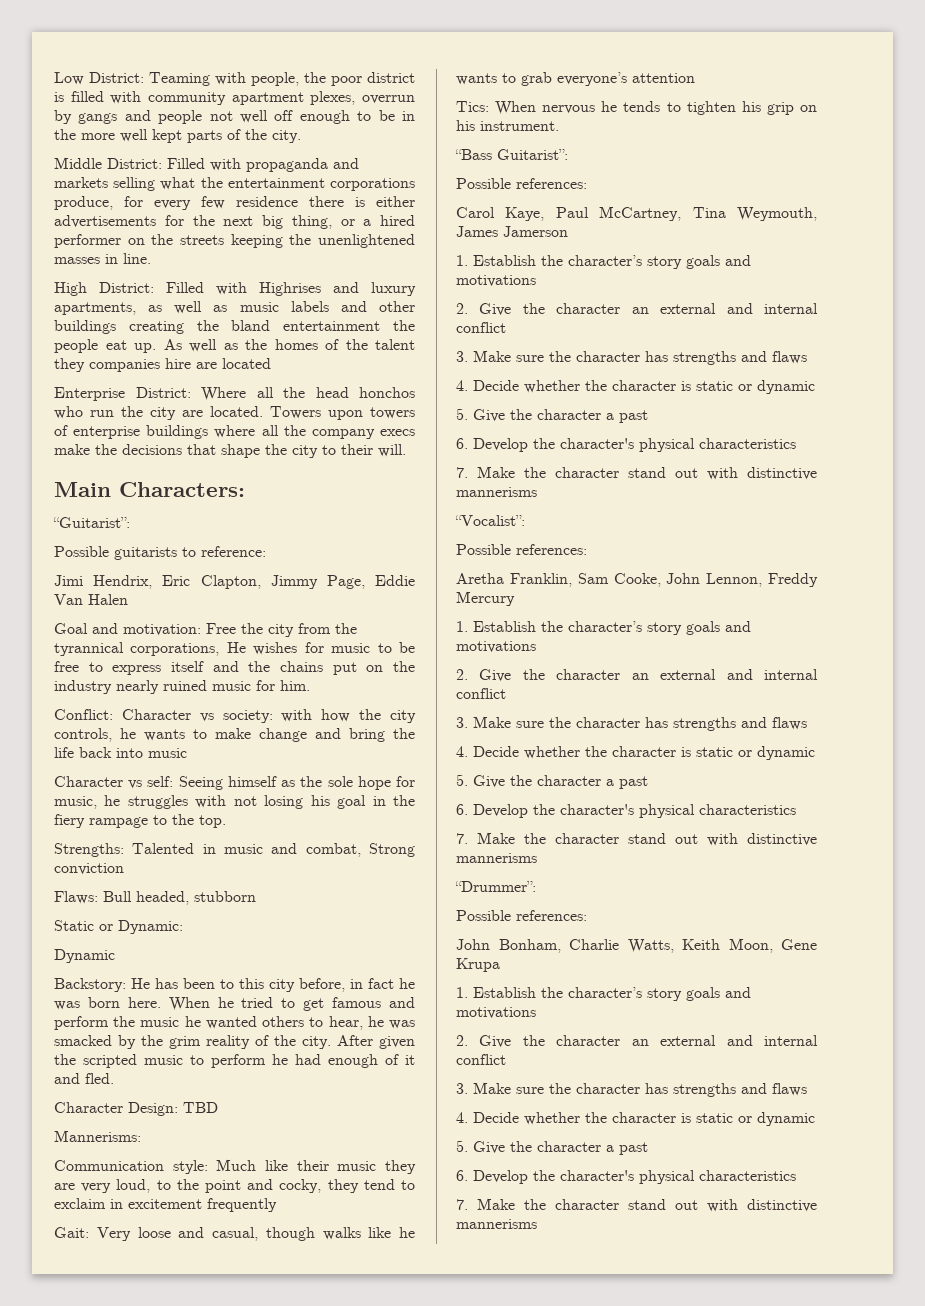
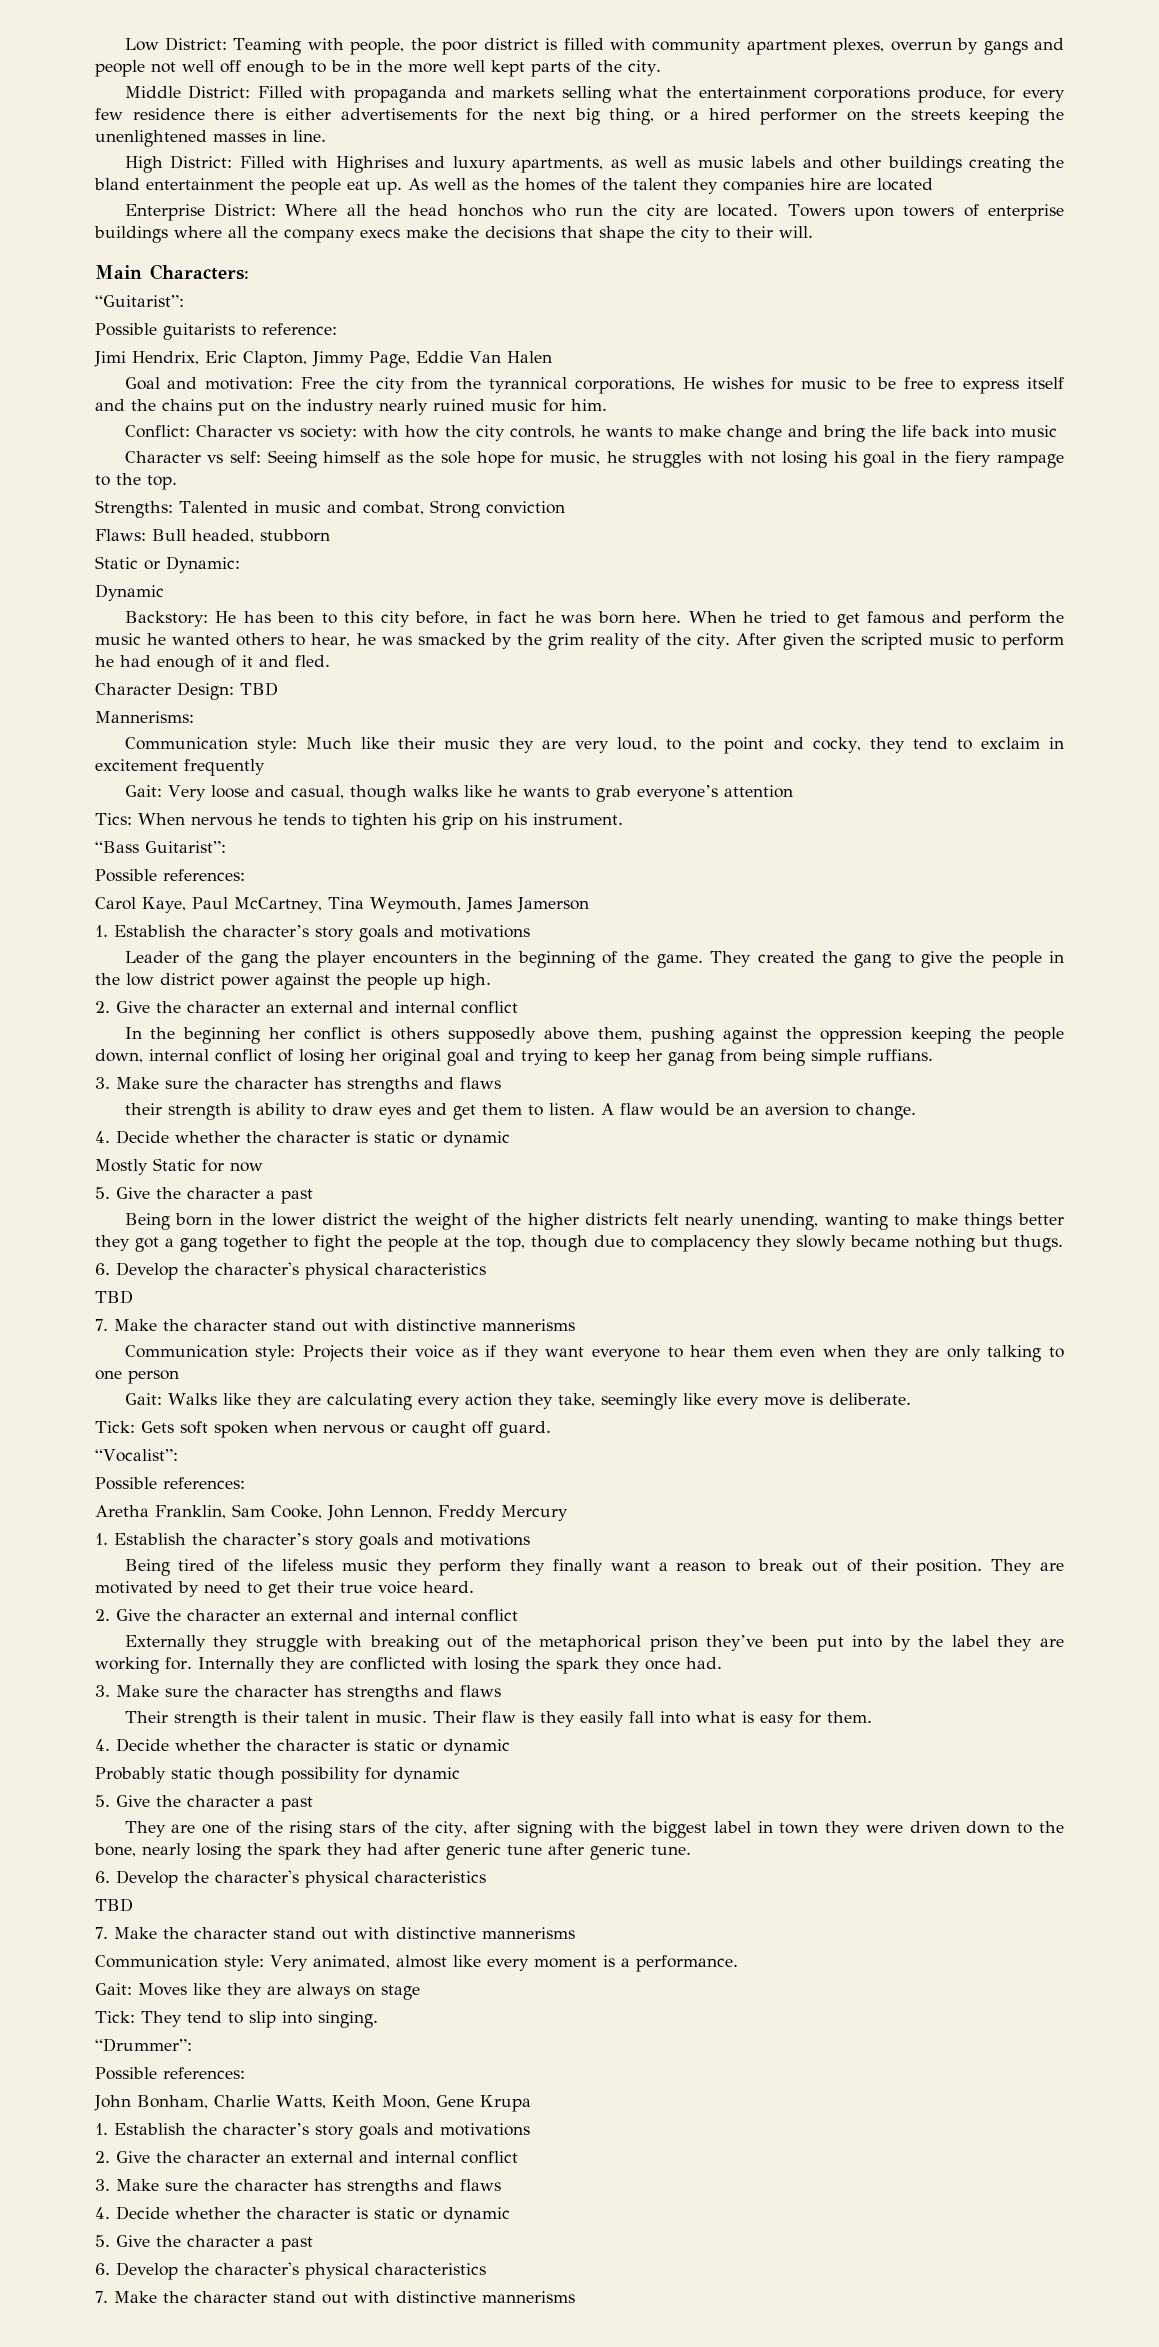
[456,303,818,316] [456,322,506,333] [456,350,807,365] [456,380,815,394] [456,408,648,423] [456,438,796,452] [456,466,817,480] [456,487,537,497] // 2. Give the character an external and internal conflict // 3. Make sure the character has strengths and flaws // 4. Decide whether the character is static or dynamic // 5. Give the character a past // 6. Develop the character's physical characteristics // 7. Make the character stand out with distinctive mannerisms -> [124,951,1065,968] [95,973,491,990] [95,1001,518,1014] [124,1027,1064,1044] [95,1049,933,1066] [95,1077,501,1094] [124,1103,916,1120] [95,1130,510,1147] [95,1158,263,1175] [95,1187,313,1204] [124,1213,1064,1230] [95,1235,1063,1252] [95,1262,486,1280] [95,1290,133,1304] [95,1319,575,1332] [124,1345,1064,1362] [95,1370,179,1384] [124,1393,911,1410] [95,1421,551,1438] // Leader of the gang the player encounters in the beginning of the game. They created the gang to give the people in the low district power against the people up high. // 2. Give the character an external and internal conflict // In the beginning her conflict is others supposedly above them, pushing against the oppression keeping the people down, internal conflict of losing her original goal and trying to keep her ganag from being simple ruffians. // 3. Make sure the character has strengths and flaws // their strength is ability to draw eyes and get them to listen. A flaw would be an aversion to change. // 4. Decide whether the character is static or dynamic // Mostly Static for now // 5. Give the character a past // Being born in the lower district the weight of the higher districts felt nearly unending, wanting to make things better they got a gang together to fight the people at the top, though due to complacency they slowly became nothing but thugs. // 6. Develop the character's physical characteristics // TBD // 7. Make the character stand out with distinctive mannerisms // Communication style: Projects their voice as if they want everyone to hear them even when they are only talking to one person // Gait: Walks like they are calculating every action they take, seemingly like every move is deliberate. // Tick: Gets soft spoken when nervous or caught off guard.
[456,669,818,682] [456,688,506,699] [456,716,807,731] [456,746,815,760] [456,774,648,789] [456,804,796,818] [456,832,817,846] [456,853,537,863] // 2. Give the character an external and internal conflict // 3. Make sure the character has strengths and flaws // 4. Decide whether the character is static or dynamic // 5. Give the character a past // 6. Develop the character's physical characteristics // 7. Make the character stand out with distinctive mannerisms -> [124,1559,1065,1576] [95,1581,474,1598] [95,1609,518,1622] [124,1635,1065,1652] [95,1657,722,1674] [95,1685,501,1702] [124,1711,872,1728] [95,1738,510,1755] [95,1767,460,1784] [95,1795,313,1812] [124,1821,1065,1838] [94,1843,691,1860] [95,1870,486,1888] [95,1898,133,1912] [95,1927,575,1940] [95,1955,738,1972] [95,1983,420,2000] [95,2011,378,2028] // Being tired of the lifeless music they perform they finally want a reason to break out of their position. They are motivated by need to get their true voice heard. // 2. Give the character an external and internal conflict // Externally they struggle with breaking out of the metaphorical prison they’ve been put into by the label they are working for. Internally they are conflicted with losing the spark they once had. // 3. Make sure the character has strengths and flaws // Their strength is their talent in music. Their flaw is they easily fall into what is easy for them. // 4. Decide whether the character is static or dynamic // Probably static though possibility for dynamic // 5. Give the character a past // They are one of the rising stars of the city, after signing with the biggest label in town they were driven down to the bone, nearly losing the spark they had after generic tune after generic tune. // 6. Develop the character's physical characteristics // TBD // 7. Make the character stand out with distinctive mannerisms // Communication style: Very animated, almost like every moment is a performance. // Gait: Moves like they are always on stage // Tick: They tend to slip into singing.

